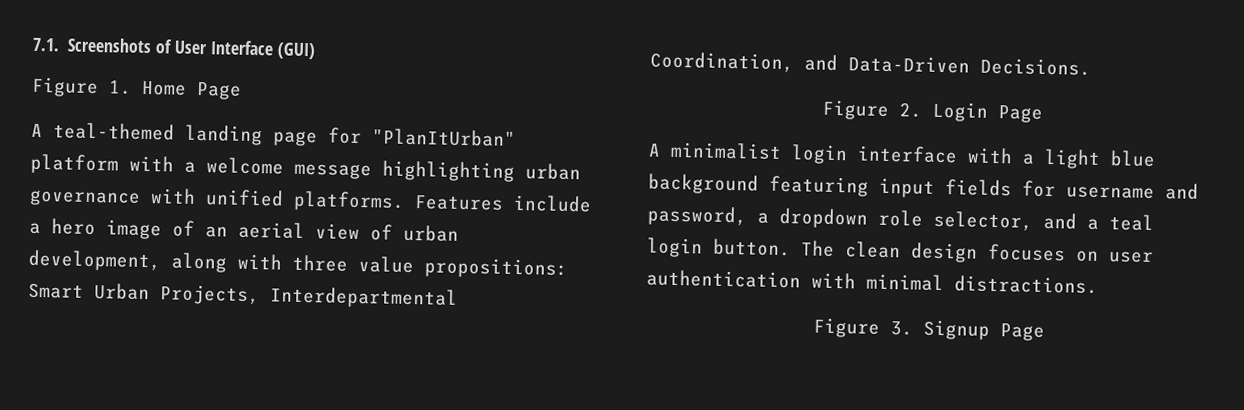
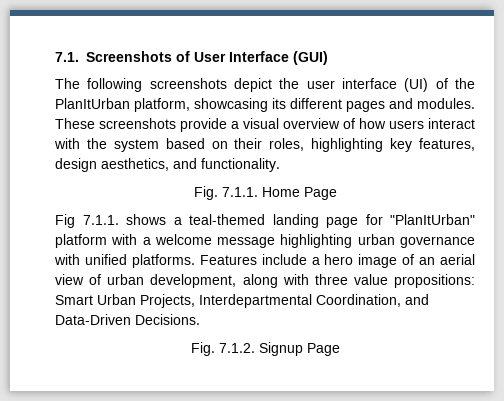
[31,76,242,100] [31,123,43,138] Figure 1. Home Page // A -> [55,78,475,92] [55,98,475,112] [55,118,475,132] [54,138,476,152] [55,158,280,172] [193,186,337,200] [55,214,182,228] The following screenshots depict the user interface (UI) of the PlanItUrban platform, showcasing its different pages and modules. These screenshots provide a visual overview of how users interact with the system based on their roles, highlighting key features, design aesthetics, and functionality. // Fig. 7.1.1. Home Page // Fig 7.1.1. shows a
[822,99,1043,123] [648,141,1156,169] [648,173,1199,200] [647,205,1154,232] [647,237,1154,264] [646,269,1098,294] [812,317,913,338] Figure 2. Login Page // A minimalist login interface with a light blue background featuring input fields for username and password, a dropdown role selector, and a teal login button. The clean design focuses on user authentication with minimal distractions. // Figure 3. -> [190,342,255,356] Fig. 7.1.2.

